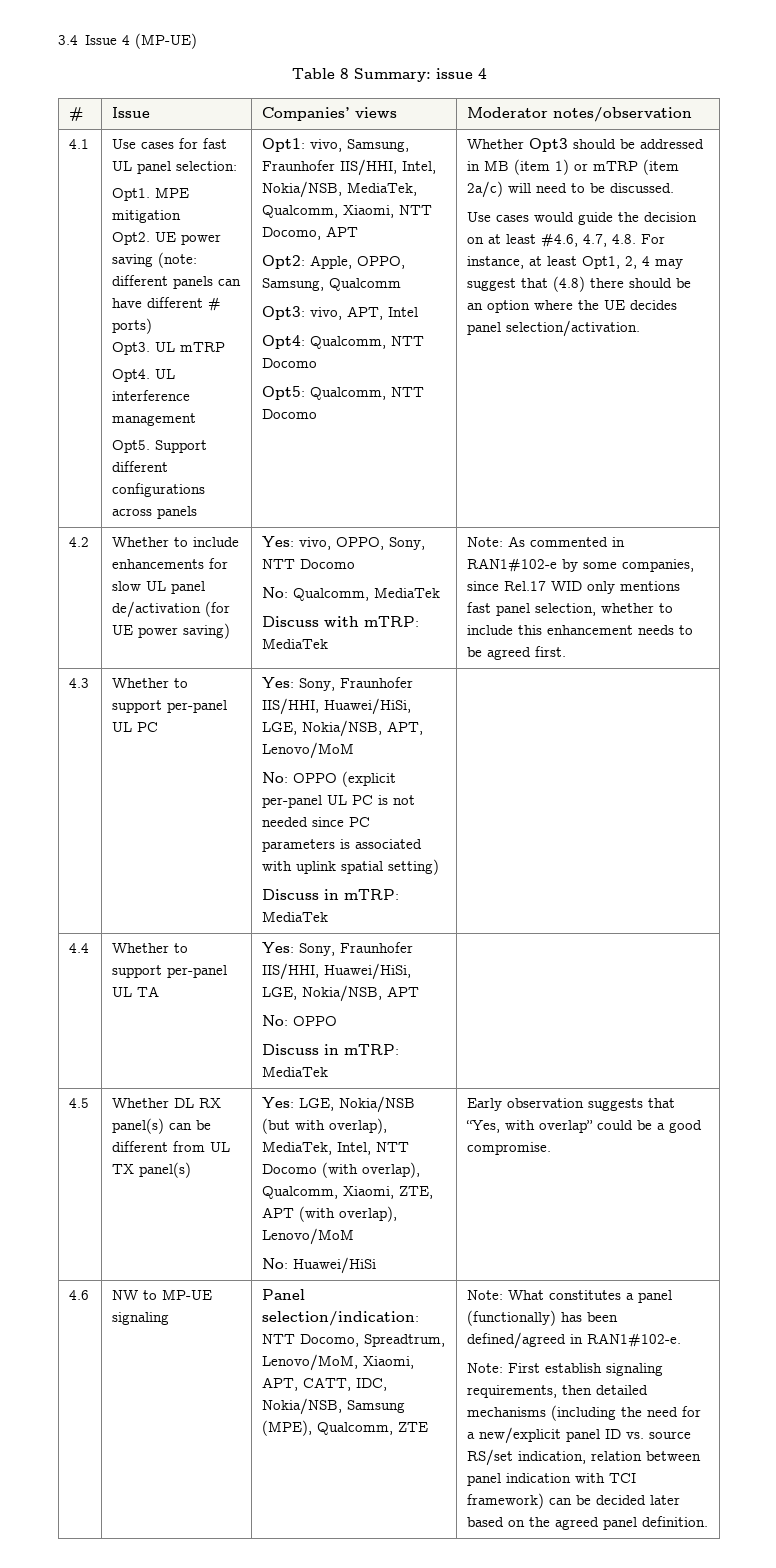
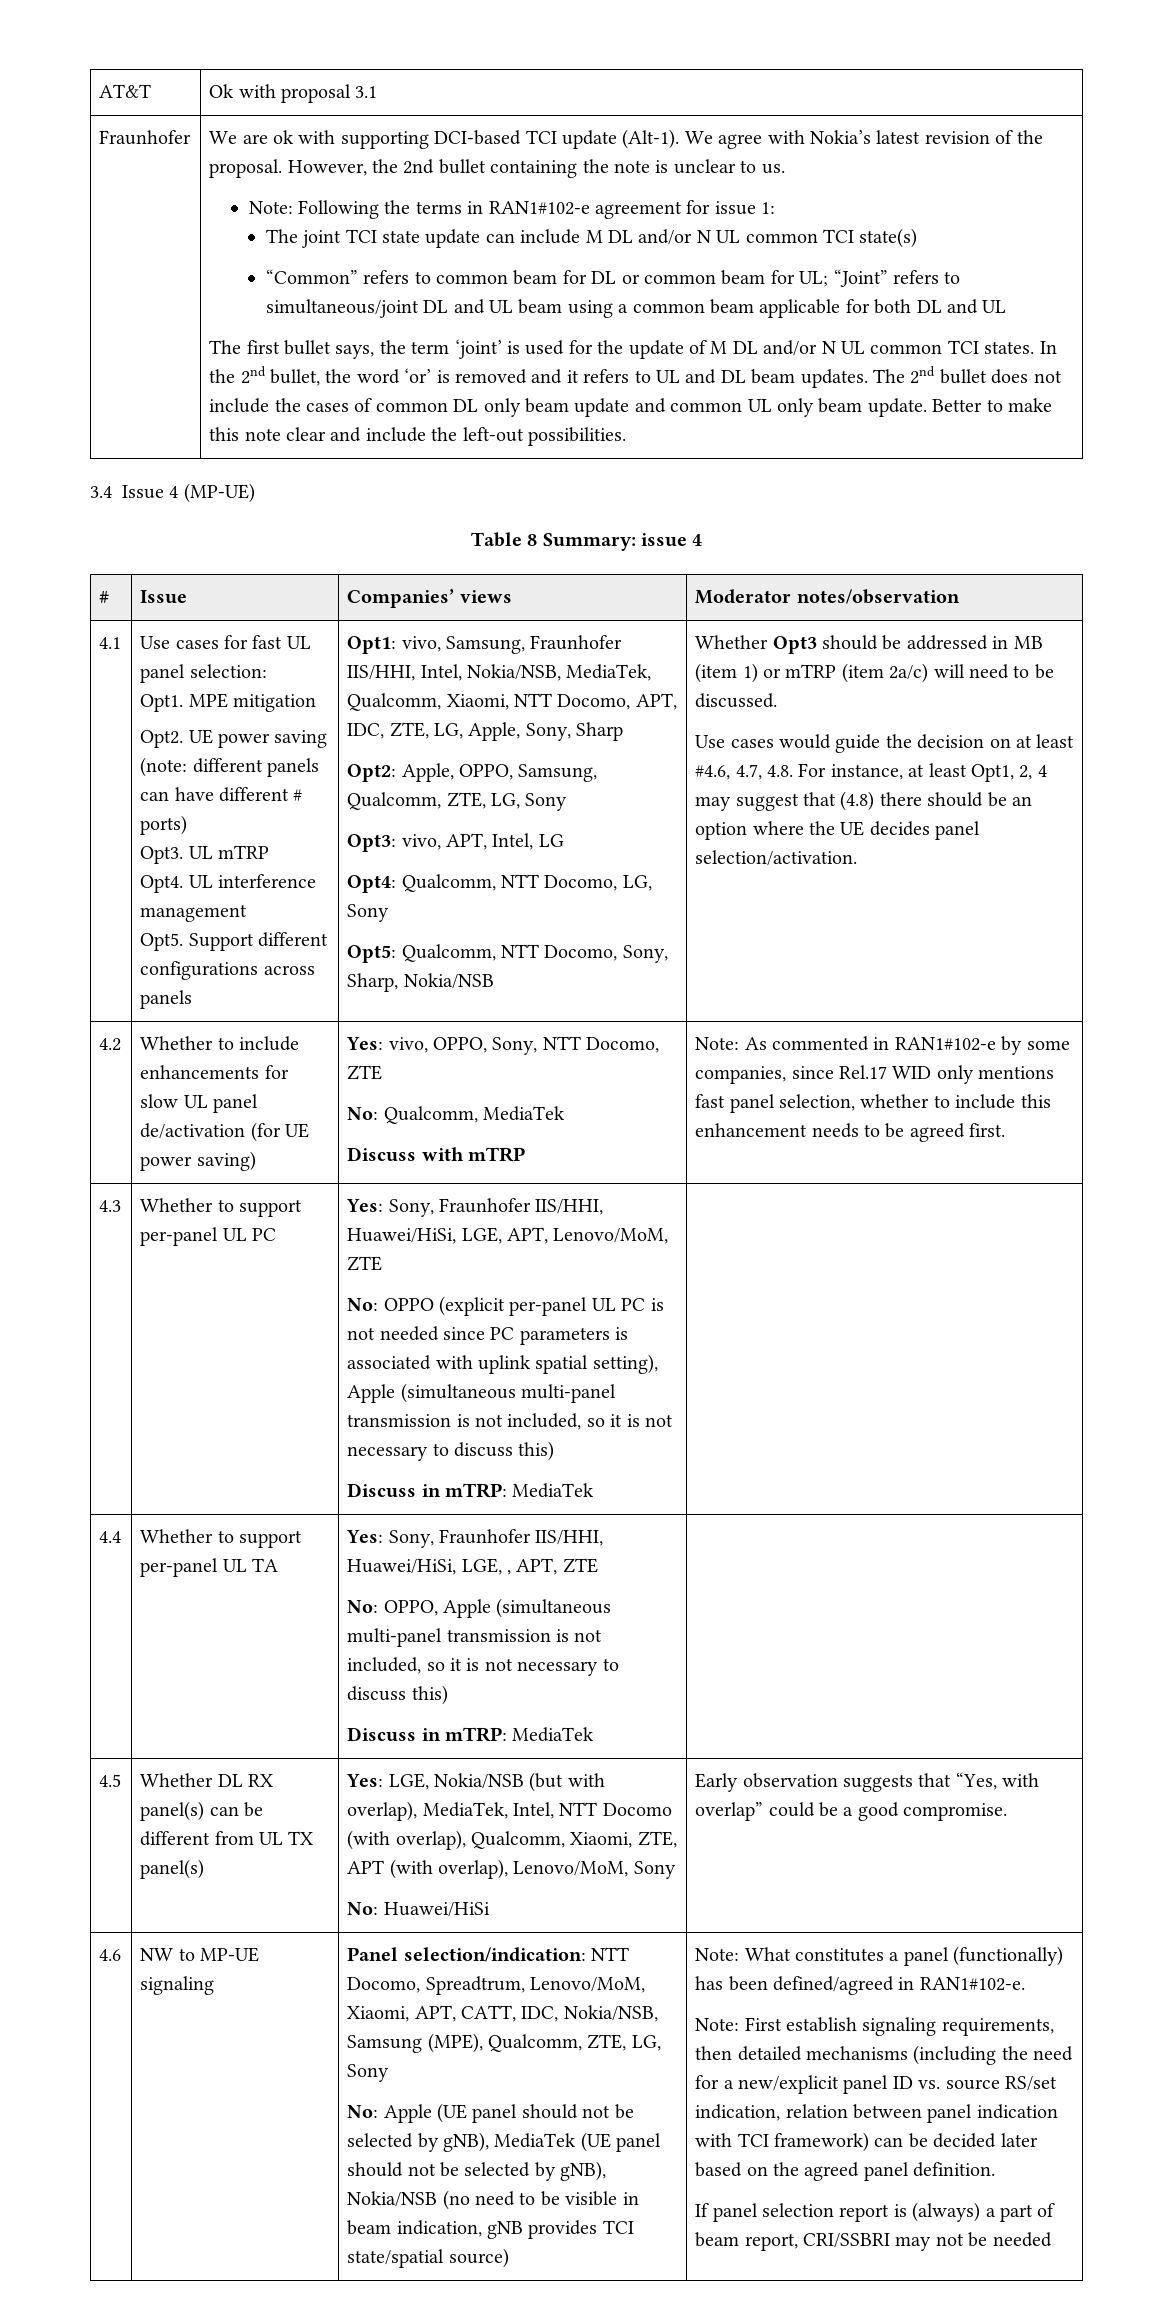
(58, 40) none -> [99,84,152,98] [209,84,378,103] [99,130,192,145] [209,129,1043,149] [209,159,785,178] [248,200,776,219] [265,228,918,248] [265,269,961,287] [265,299,1007,318] [209,339,1057,359] [209,366,1062,388] [209,398,1053,417] [209,427,627,446] AT&T | Ok with proposal 3.1 // Fraunhofer | We are ok with supporting DCI-based TCI update (Alt-1). We agree with Nokia’s latest revision of the proposal. However, the 2nd bullet containing the note is unclear to us. // Note: Following the terms in RAN1#102-e agreement for issue 1: // The joint TCI state update can include M DL and/or N UL common TCI state(s) // “Common” refers to common beam for DL or common beam for UL; “Joint” refers to simultaneous/joint DL and UL beam using a common beam applicable for both DL and UL // The first bullet says, the term ‘joint’ is used for the update of M DL and/or N UL common TCI states. In the 2nd bullet, the word ‘or’ is removed and it refers to UL and DL beam updates. The 2nd bullet does not include the cases of common DL only beam update and common UL only beam update. Better to make this note clear and include the left-out possibilities. //
[326,226,359,237] APT -> [635,693,677,710] [347,722,624,741] APT, IDC, ZTE, LG, Apple, Sony, Sharp
[329,278,402,291] Qualcomm -> [347,792,568,811] Qualcomm, ZTE, LG, Sony
[388,307,419,317] Intel -> [492,833,564,850] Intel, LG
[262,358,318,368] Docomo -> [544,875,652,891] [347,904,390,922] Docomo, LG, Sony
[262,409,318,419] Docomo -> [544,945,668,963] [347,973,494,992] Docomo, Sony, Sharp, Nokia/NSB
[300,559,356,569] Docomo -> [586,1037,660,1053] [347,1065,383,1080] Docomo, ZTE
[364,616,420,627] [262,638,329,649] mTRP: MediaTek -> [468,1147,526,1162] mTRP
[302,720,424,737] [262,742,355,759] Nokia/NSB, APT, Lenovo/MoM -> [507,1227,669,1244] [347,1256,383,1271] APT, Lenovo/MoM, ZTE
[388,859,440,875] setting) -> [592,1354,658,1374] [347,1383,617,1403] [347,1413,674,1430] [347,1441,555,1461] setting), Apple (simultaneous multi-panel transmission is not included, so it is not necessary to discuss this)
[302,985,420,1002] [262,1015,338,1026] Nokia/NSB, APT // No: OPPO -> [507,1558,598,1575] [347,1598,612,1618] [347,1628,603,1647] [347,1657,619,1676] [347,1685,448,1705] , APT, ZTE // No: OPPO, Apple (simultaneous multi-panel transmission is not included, so it is not necessary to discuss this)
[262,1228,355,1245] Lenovo/MoM -> [513,1861,676,1879] Lenovo/MoM, Sony
[398,1422,429,1432] ZTE -> [587,2034,661,2051] [347,2064,390,2082] [347,2103,634,2123] [347,2132,662,2152] [347,2161,607,2181] [347,2190,639,2210] [347,2220,634,2239] [347,2248,509,2268] ZTE, LG, Sony // No: Apple (UE panel should not be selected by gNB), MediaTek (UE panel should not be selected by gNB), Nokia/NSB (no need to be visible in beam indication, gNB provides TCI state/spatial source)
(709, 1521) none -> [695,2202,1056,2222] [695,2232,1052,2251] // If panel selection report is (always) a part of beam report, CRI/SSBRI may not be needed

